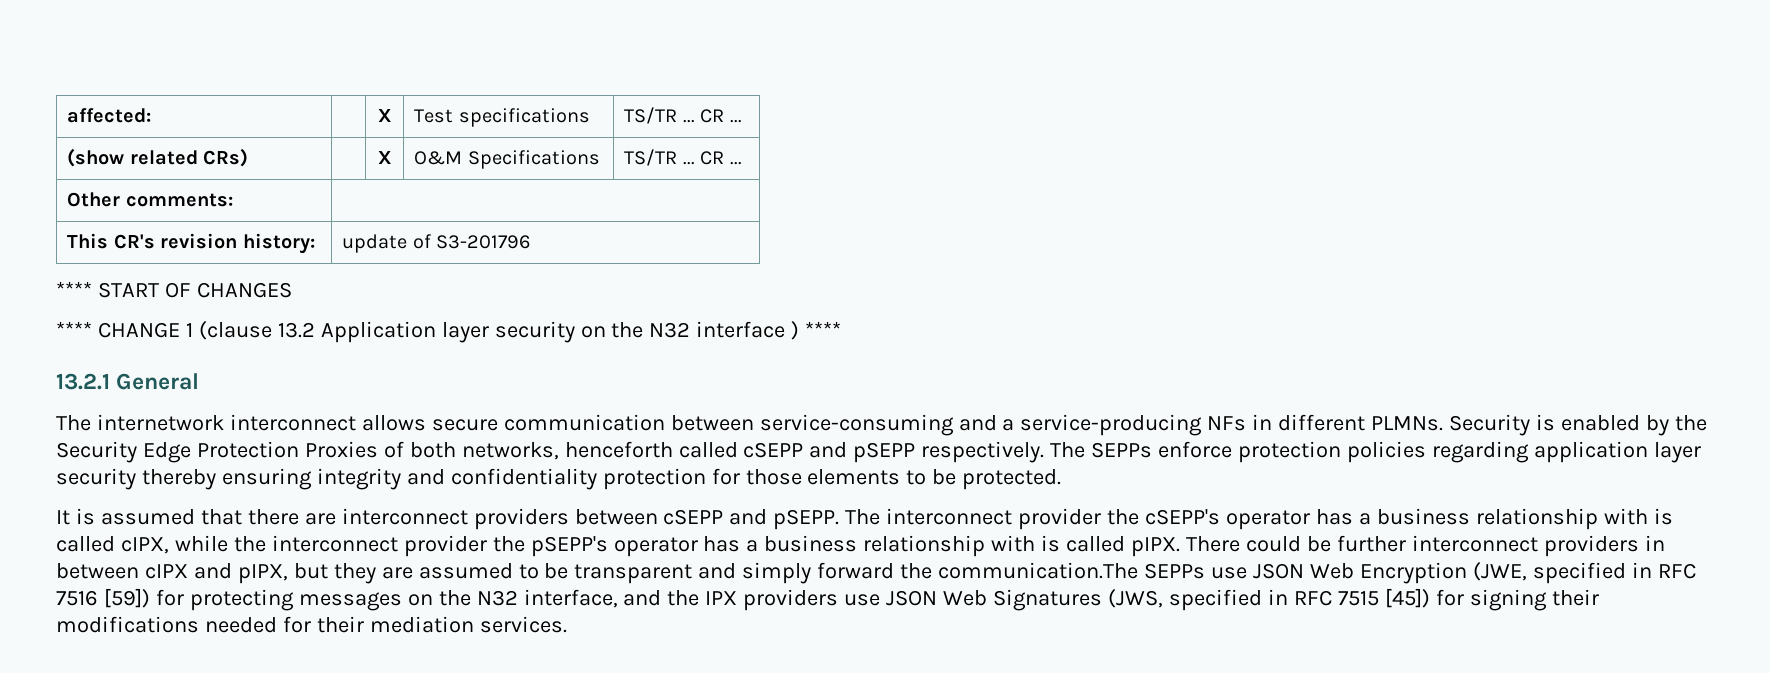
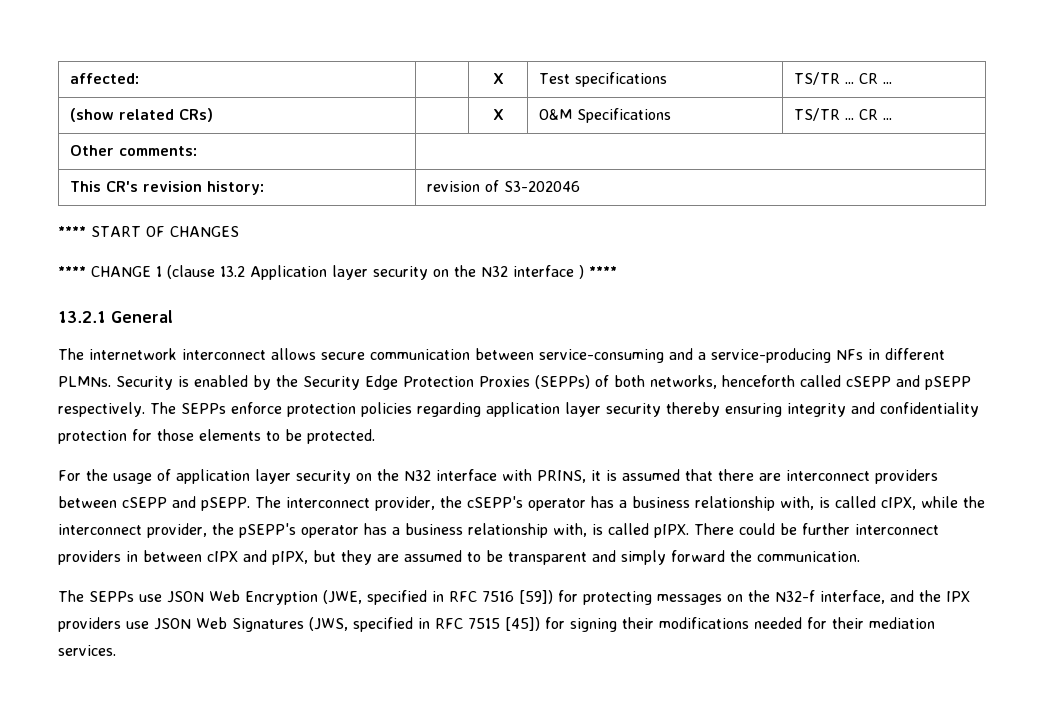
[342,234,531,253] update of S3-201796 -> [427,180,581,192] revision of S3-202046
(378, 449) none -> [535,375,590,389] (SEPPs)
[56,510,70,525] It -> [58,469,601,484] For the usage of application layer security on the N32 interface with PRINS, it
[1018,508,1102,530] provider -> [374,496,435,511] provider,
[1603,508,1648,525] with -> [779,496,814,510] with,
[403,535,487,557] provider -> [147,523,207,538] provider,
[991,535,1036,552] with -> [553,523,587,537] with,
[938,562,1139,579] communication.The -> [757,551,860,562] [58,590,84,602] communication. // The
[476,590,518,606] N32 -> [775,590,815,602] N32-f

